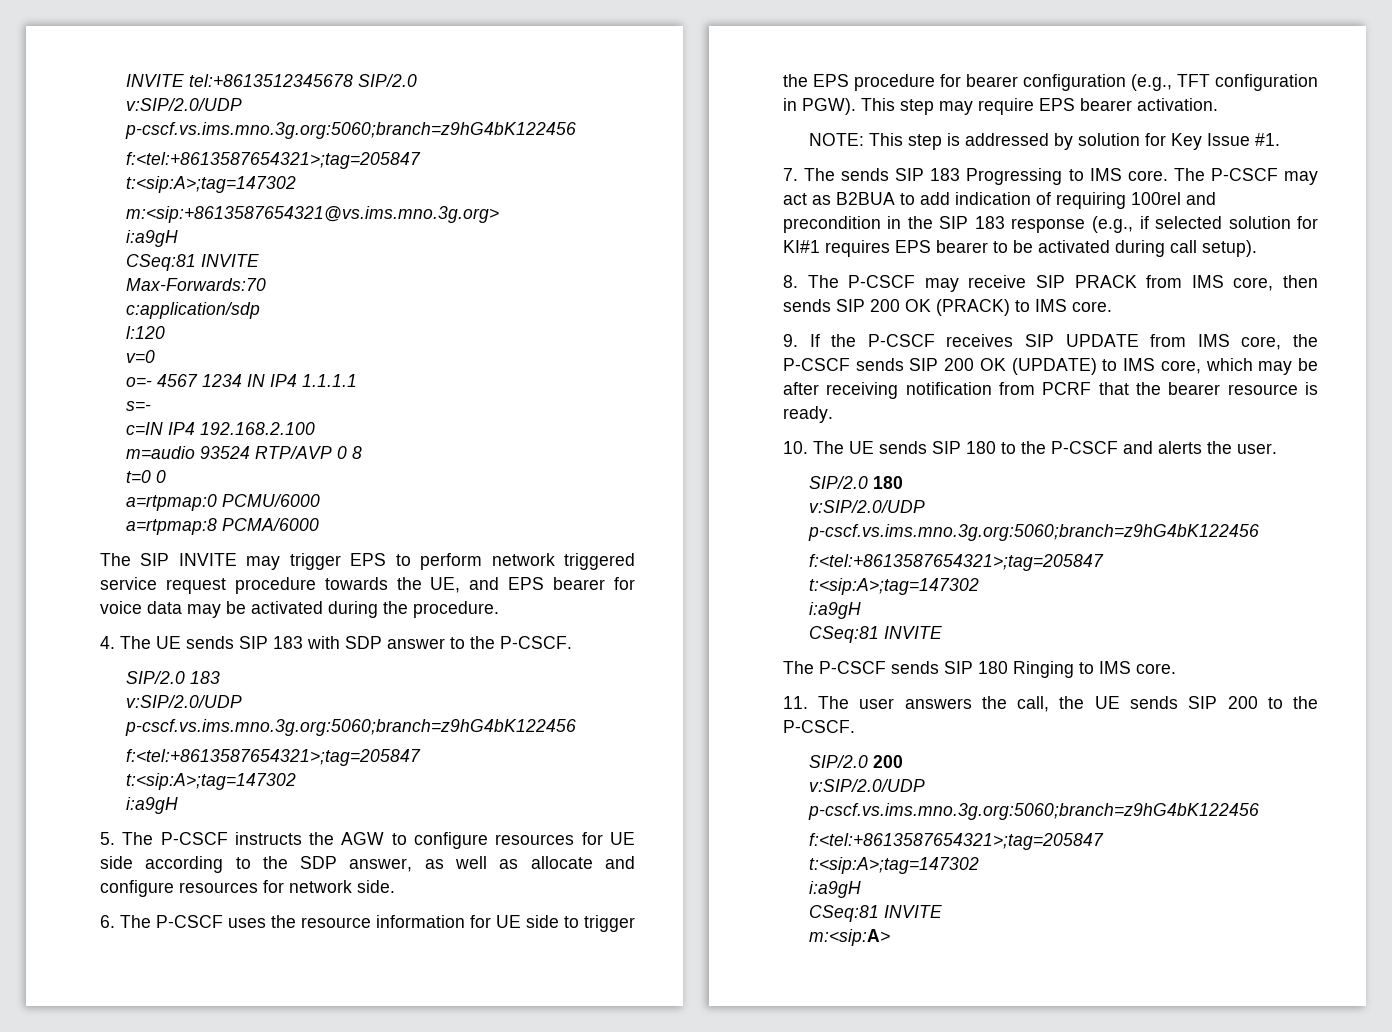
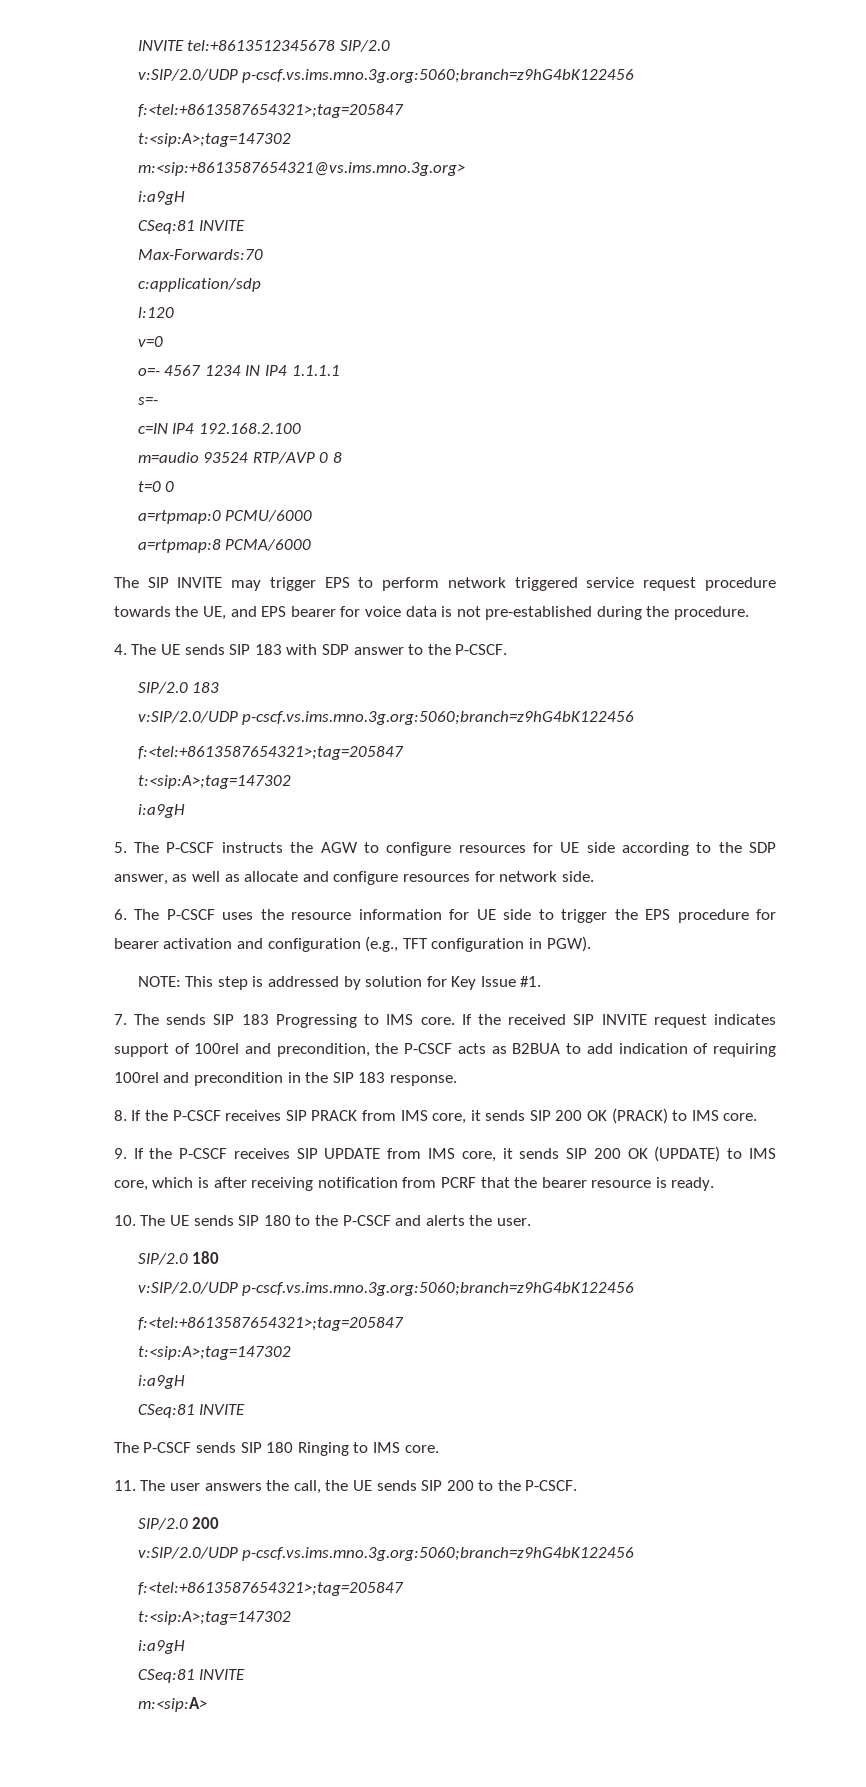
[186,601,323,618] may be activated -> [441,606,593,620] is not pre-established
(1018, 80) none -> [163,938,263,949] activation and
[860,98,1218,115] This step may require EPS bearer activation. -> (591, 944) none
[1173,168,1318,185] [782,193,807,205] The P-CSCF may act -> [461,1014,776,1028] [113,1043,486,1057] If the received SIP INVITE request indicates support of 100rel and precondition, the P-CSCF acts
[1011,216,1318,233] [782,240,1257,257] [782,275,1027,292] response (e.g., if selected solution for KI#1 requires EPS bearer to be activated during call setup). // 8. The P-CSCF may receive -> [389,1075,457,1086] [113,1110,282,1121] response. // 8. If the P-CSCF receives
[1283,275,1318,288] then -> [470,1110,481,1121] it
[1293,334,1318,347] [782,358,850,371] the P-CSCF -> [502,1148,513,1159] it
[1258,358,1318,375] may be -> [197,1177,209,1188] is

